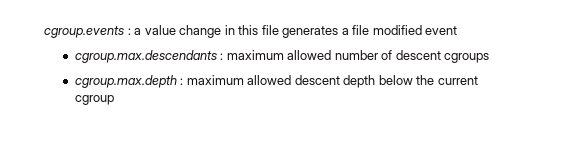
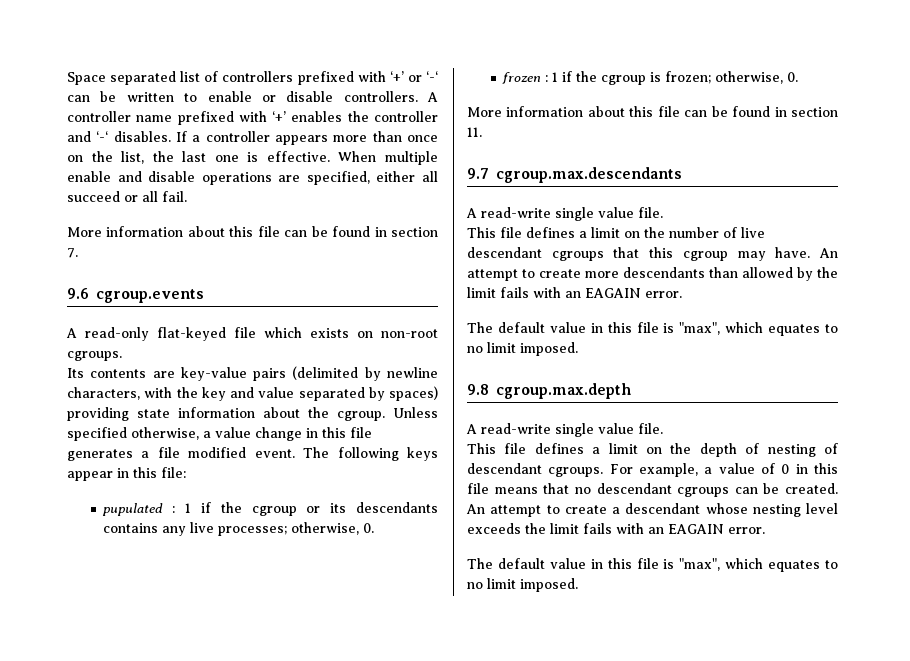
[44,26,131,38] cgroup.events : -> [67,71,438,85] [67,91,438,102] [67,111,438,125] [67,131,438,145] [67,151,438,165] [67,171,438,185] [67,191,187,202] [67,226,439,237] [67,248,78,258] [67,288,204,303] [66,327,438,341] [67,351,122,361] [67,366,438,381] [67,386,438,401] [67,407,438,421] [67,427,199,441] Space separated list of controllers prefixed with ‘+’ or ‘-‘ can be written to enable or disable controllers. A controller name prefixed with ‘+’ enables the controller and ‘-‘ disables. If a controller appears more than once on the list, the last one is effective. When multiple enable and disable operations are specified, either all succeed or all fail. // More information about this file can be found in section 7. // 9.6 cgroup.events // A read-only flat-keyed file which exists on non-root cgroups. // Its contents are key-value pairs (delimited by newline characters, with the key and value separated by spaces) providing state information about the cgroup. Unless specified otherwise,
[425,26,458,35] [74,50,490,63] [74,75,478,88] [74,95,114,105] event // cgroup.max.descendants : maximum allowed number of descent cgroups // cgroup.max.depth : maximum allowed descent depth below the current cgroup -> [254,447,438,461] [67,467,186,481] [102,502,438,516] [103,522,375,536] [502,71,799,85] [467,106,839,117] [467,127,482,137] [467,167,682,183] [466,207,663,221] [467,227,765,238] [467,247,838,261] [467,267,838,281] [467,287,682,298] [467,322,838,336] [467,342,578,356] [467,383,631,399] [466,423,663,437] [467,443,838,457] [467,463,838,477] [467,483,838,497] [466,503,838,517] [467,523,765,534] [467,558,838,572] [467,578,578,592] event. The following keys appear in this file: // pupulated : 1 if the cgroup or its descendants contains any live processes; otherwise, 0. // frozen : 1 if the cgroup is frozen; otherwise, 0. // More information about this file can be found in section 11. // 9.7 cgroup.max.descendants // A read-write single value file. // This file defines a limit on the number of live descendant cgroups that this cgroup may have. An attempt to create more descendants than allowed by the limit fails with an EAGAIN error. // The default value in this file is "max", which equates to no limit imposed. // 9.8 cgroup.max.depth // A read-write single value file. // This file defines a limit on the depth of nesting of descendant cgroups. For example, a value of 0 in this file means that no descendant cgroups can be created. An attempt to create a descendant whose nesting level exceeds the limit fails with an EAGAIN error. // The default value in this file is "max", which equates to no limit imposed.

